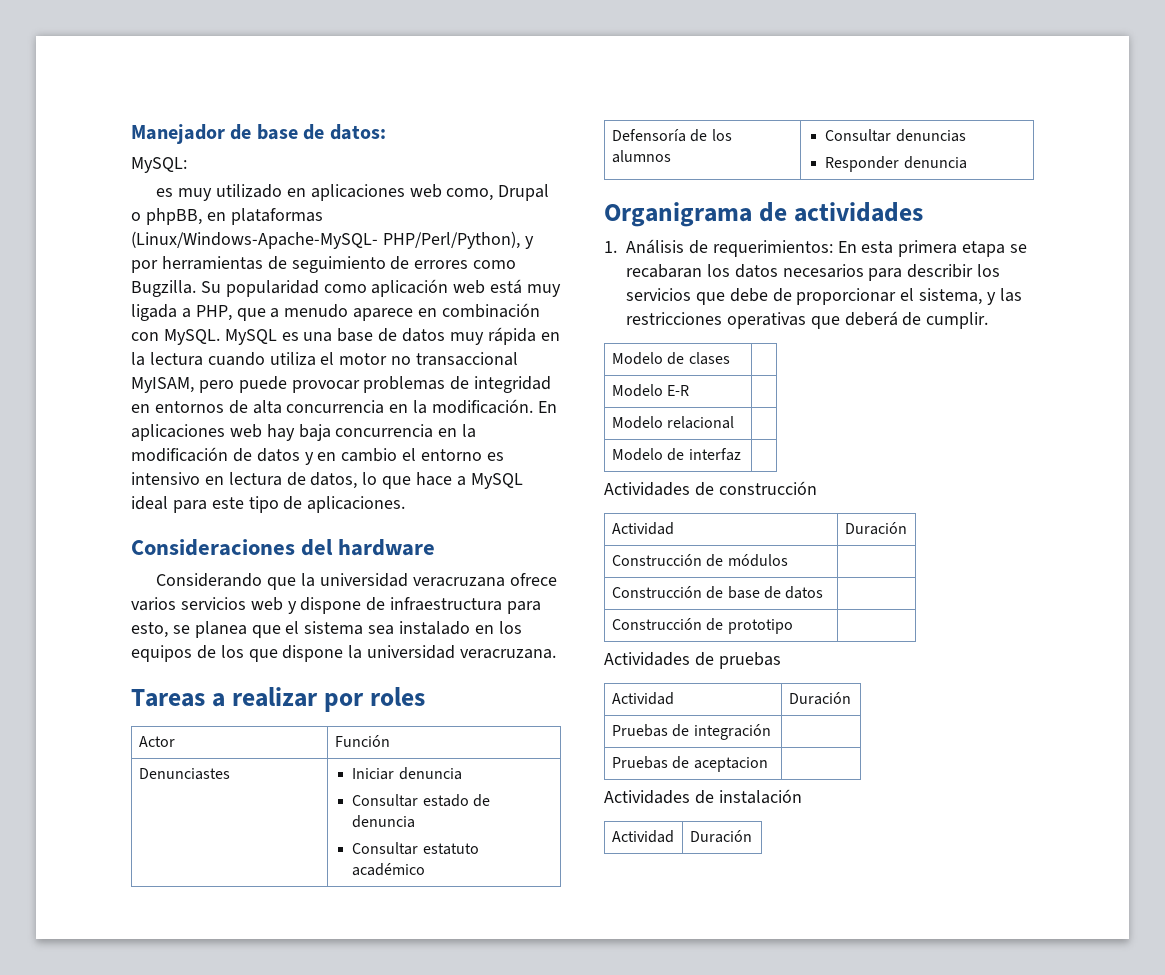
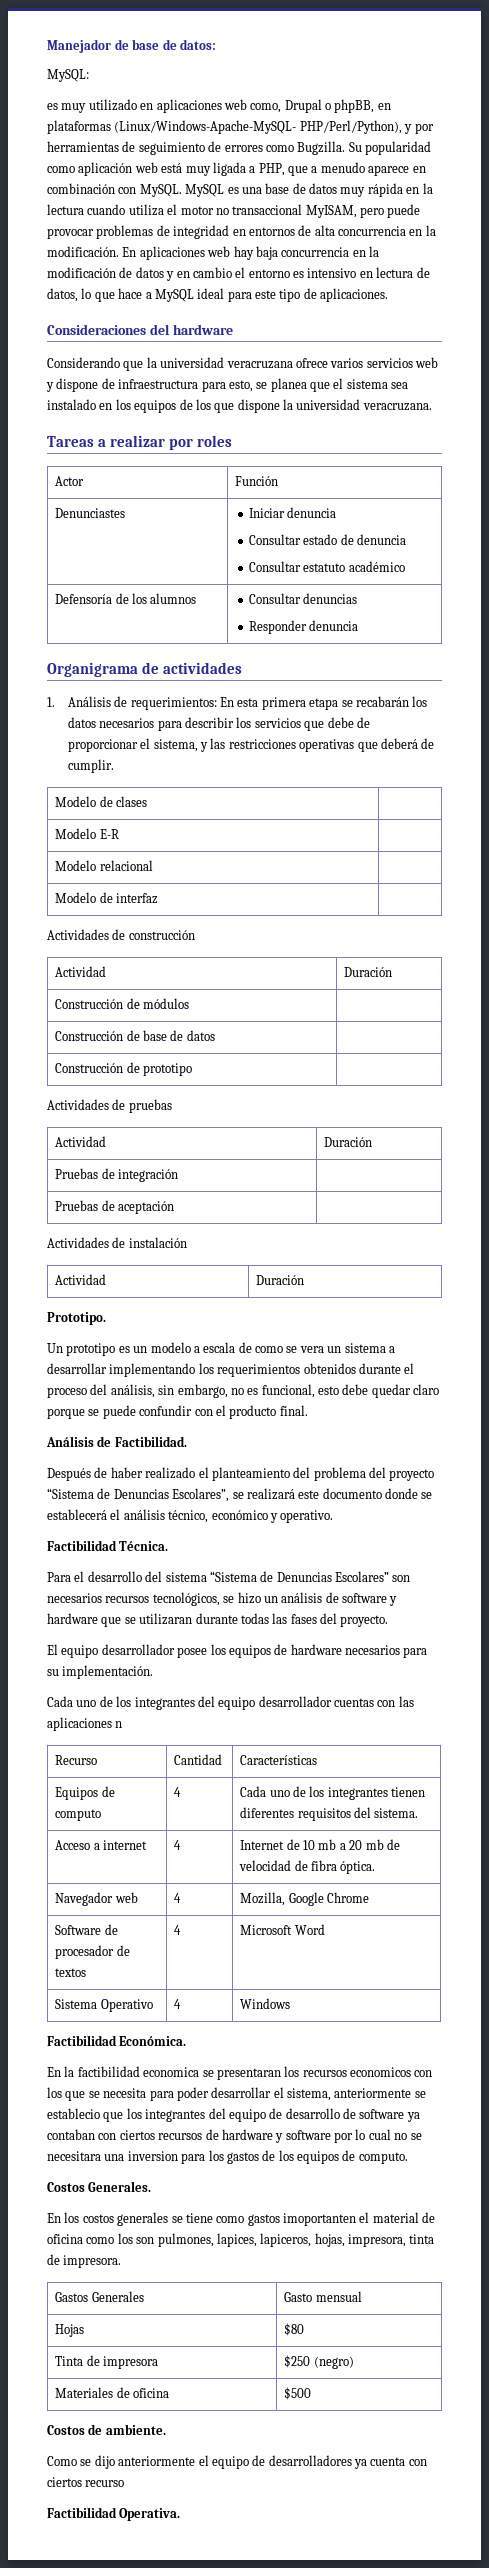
[626,264,702,278] recabaran -> [355,696,409,707] recabarán
[693,757,768,772] aceptacion -> [118,1201,175,1214] aceptación
(752, 836) none -> [47,1312,106,1325] [47,1342,395,1356] [47,1363,415,1377] [47,1384,440,1398] [47,1405,308,1419] [46,1436,187,1447] [47,1467,435,1481] [47,1488,433,1502] [47,1509,334,1523] [47,1540,169,1551] [47,1571,411,1582] [47,1592,398,1606] [47,1613,389,1627] [47,1644,428,1658] [47,1665,154,1679] [47,1696,414,1710] [47,1717,123,1731] [55,1755,98,1765] [174,1754,223,1765] [240,1755,318,1765] [55,1786,115,1800] [55,1809,102,1821] [174,1787,182,1797] [240,1786,426,1800] [240,1807,419,1821] [55,1840,148,1850] [174,1840,182,1850] [240,1839,400,1850] [239,1860,376,1874] [55,1892,138,1906] [174,1893,182,1903] [240,1892,370,1906] [55,1924,118,1935] [55,1945,130,1959] [55,1968,87,1977] [174,1925,182,1935] [240,1924,325,1935] [55,1999,153,2012] [174,1999,182,2009] [240,1998,291,2009] [47,2035,187,2046] [47,2066,433,2080] [47,2087,426,2101] [47,2108,420,2122] [47,2129,422,2143] [47,2150,408,2164] [47,2181,152,2192] [47,2212,436,2226] [47,2233,435,2247] [47,2254,122,2268] [55,2291,144,2302] [284,2291,362,2302] [55,2324,85,2337] [284,2323,305,2336] [55,2355,159,2369] [284,2355,354,2369] [55,2387,170,2398] [284,2387,312,2400] [47,2424,166,2435] [47,2455,427,2469] [47,2477,125,2487] [47,2507,181,2521] // Prototipo. // Un prototipo es un modelo a escala de como se vera un sistema a desarrollar implementando los requerimientos obtenidos durante el proceso del análisis, sin embargo, no es funcional, esto debe quedar claro porque se puede confundir con el producto final. // Análisis de Factibilidad. // Después de haber realizado el planteamiento del problema del proyecto “Sistema de Denuncias Escolares”, se realizará este documento donde se establecerá el análisis técnico, económico y operativo. // Factibilidad Técnica. // Para el desarrollo del sistema “Sistema de Denuncias Escolares” son necesarios recursos tecnológicos, se hizo un análisis de software y hardware que se utilizaran durante todas las fases del proyecto. // El equipo desarrollador posee los equipos de hardware necesarios para su implementación. // Cada uno de los integrantes del equipo desarrollador cuentas con las aplicaciones n // Recurso | Cantidad | Características // Equipos de computo | 4 | Cada uno de los integrantes tienen diferentes requisitos del sistema. // Acceso a internet | 4 | Internet de 10 mb a 20 mb de velocidad de fibra óptica. // Navegador web | 4 | Mozilla, Google Chrome // Software de procesador de textos | 4 | Microsoft Word // Sistema Operativo | 4 | Windows // Factibilidad Económica. // En la factibilidad economica se presentaran los recursos economicos con los que se necesita para poder desarrollar el sistema, anteriormente se establecio que los integrantes del equipo de desarrollo de software ya contaban con ciertos recursos de hardware y software por lo cual no se necesitara una inversion para los gastos de los equipos de computo. // Costos Generales. // En los costos generales se tiene como gastos imoportanten el material de oficina como los son pulmones, lapices, lapiceros, hojas, impresora, tinta de impresora. // Gastos Generales | Gasto mensual // Hojas | $80 // Tinta de impresora | $250 (negro) // Materiales de oficina | $500 // Costos de ambiente. // Como se dijo anteriormente el equipo de desarrolladores ya cuenta con ciertos recurso // Factibilidad Operativa.

